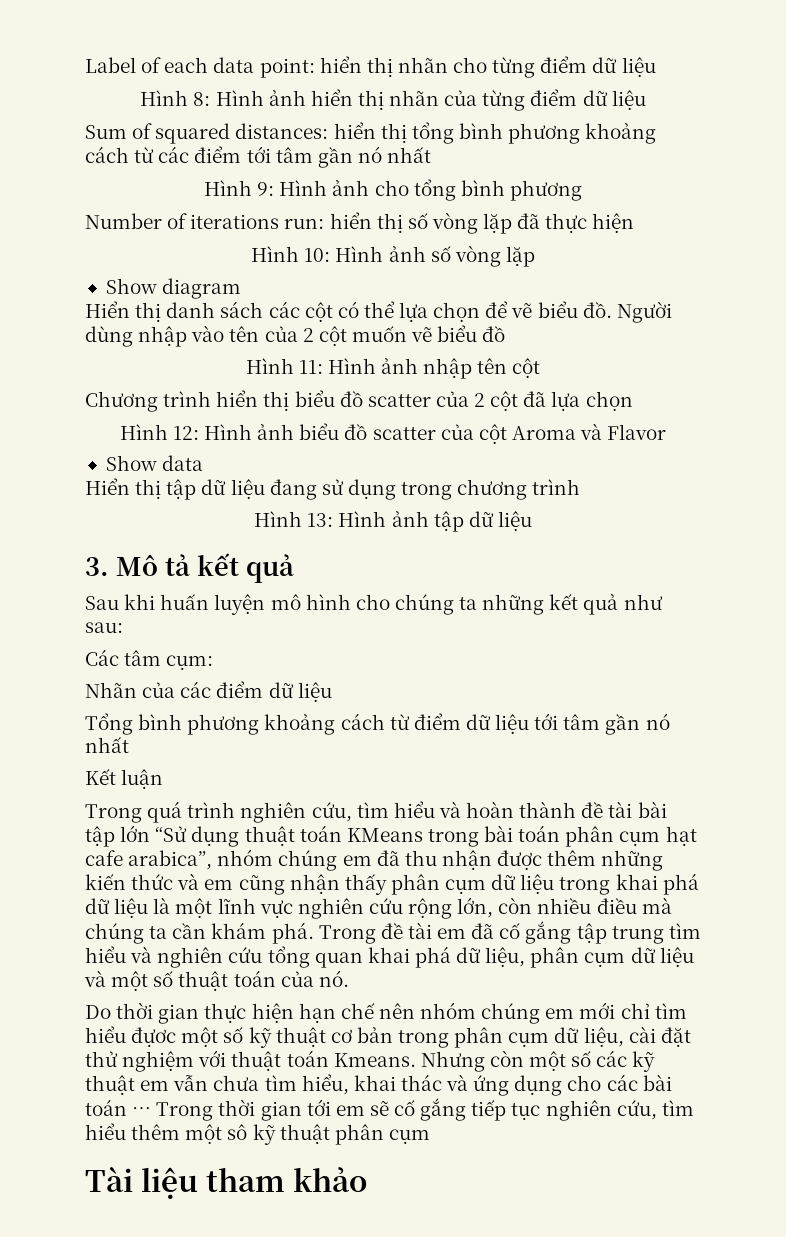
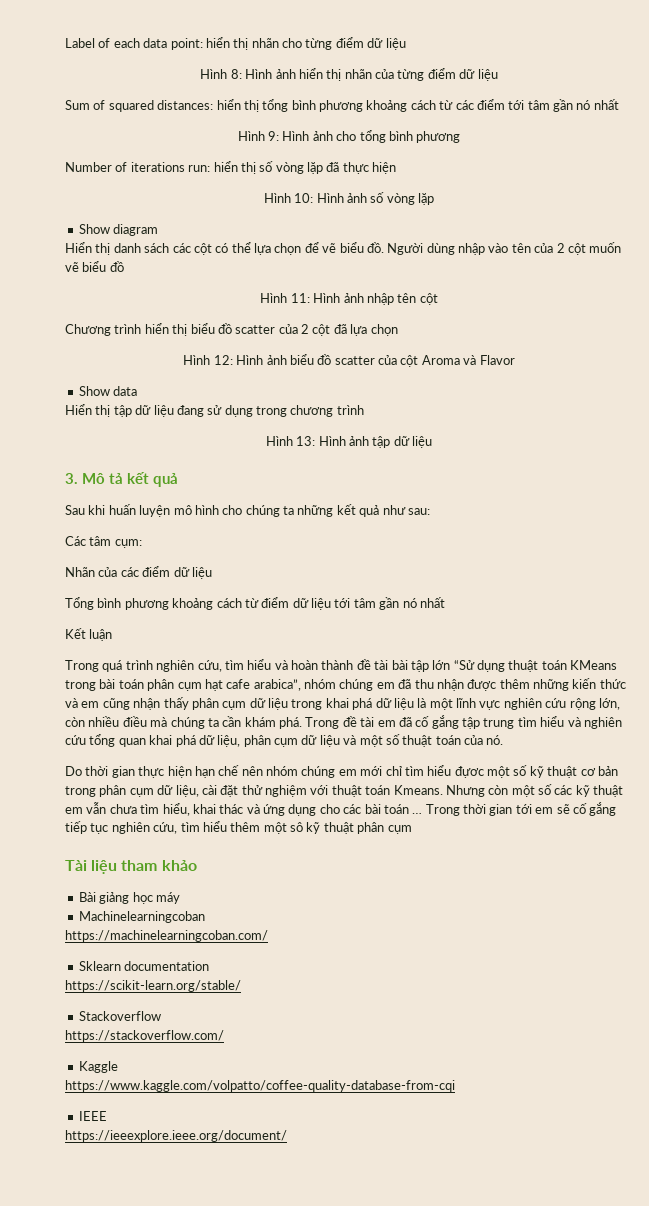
(367, 1179) none -> [78,892,180,904] [78,911,205,923] [65,930,268,942] [78,961,210,971] [65,980,241,992] [78,1011,161,1021] [65,1030,224,1042] [78,1061,118,1073] [65,1080,455,1092] [78,1111,107,1121] [65,1130,287,1142] // Bài giảng học máy // Machinelearningcoban // https://machinelearningcoban.com/ // Sklearn documentation // https://scikit-learn.org/stable/ // Stackoverflow // https://stackoverflow.com/ // Kaggle // https://www.kaggle.com/volpatto/coffee-quality-database-from-cqi // IEEE // https://ieeexplore.ieee.org/document/

